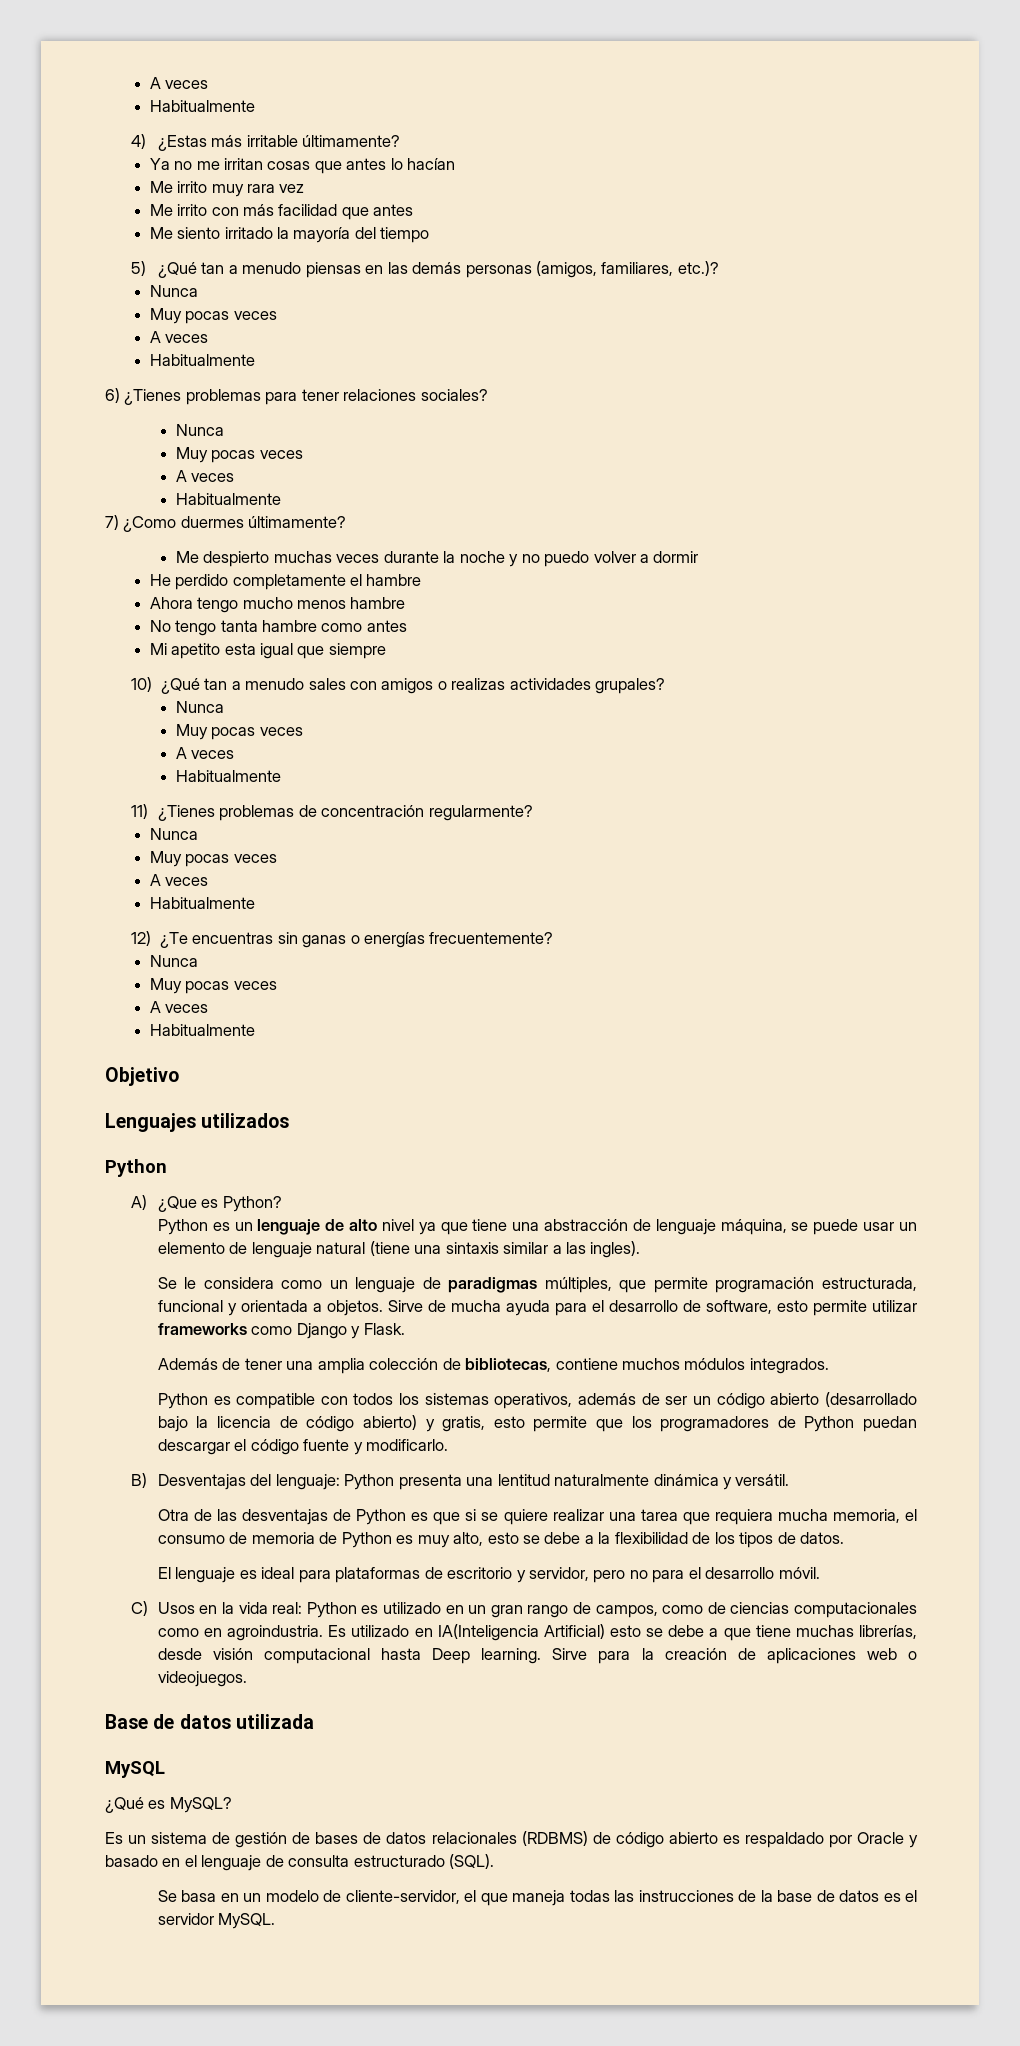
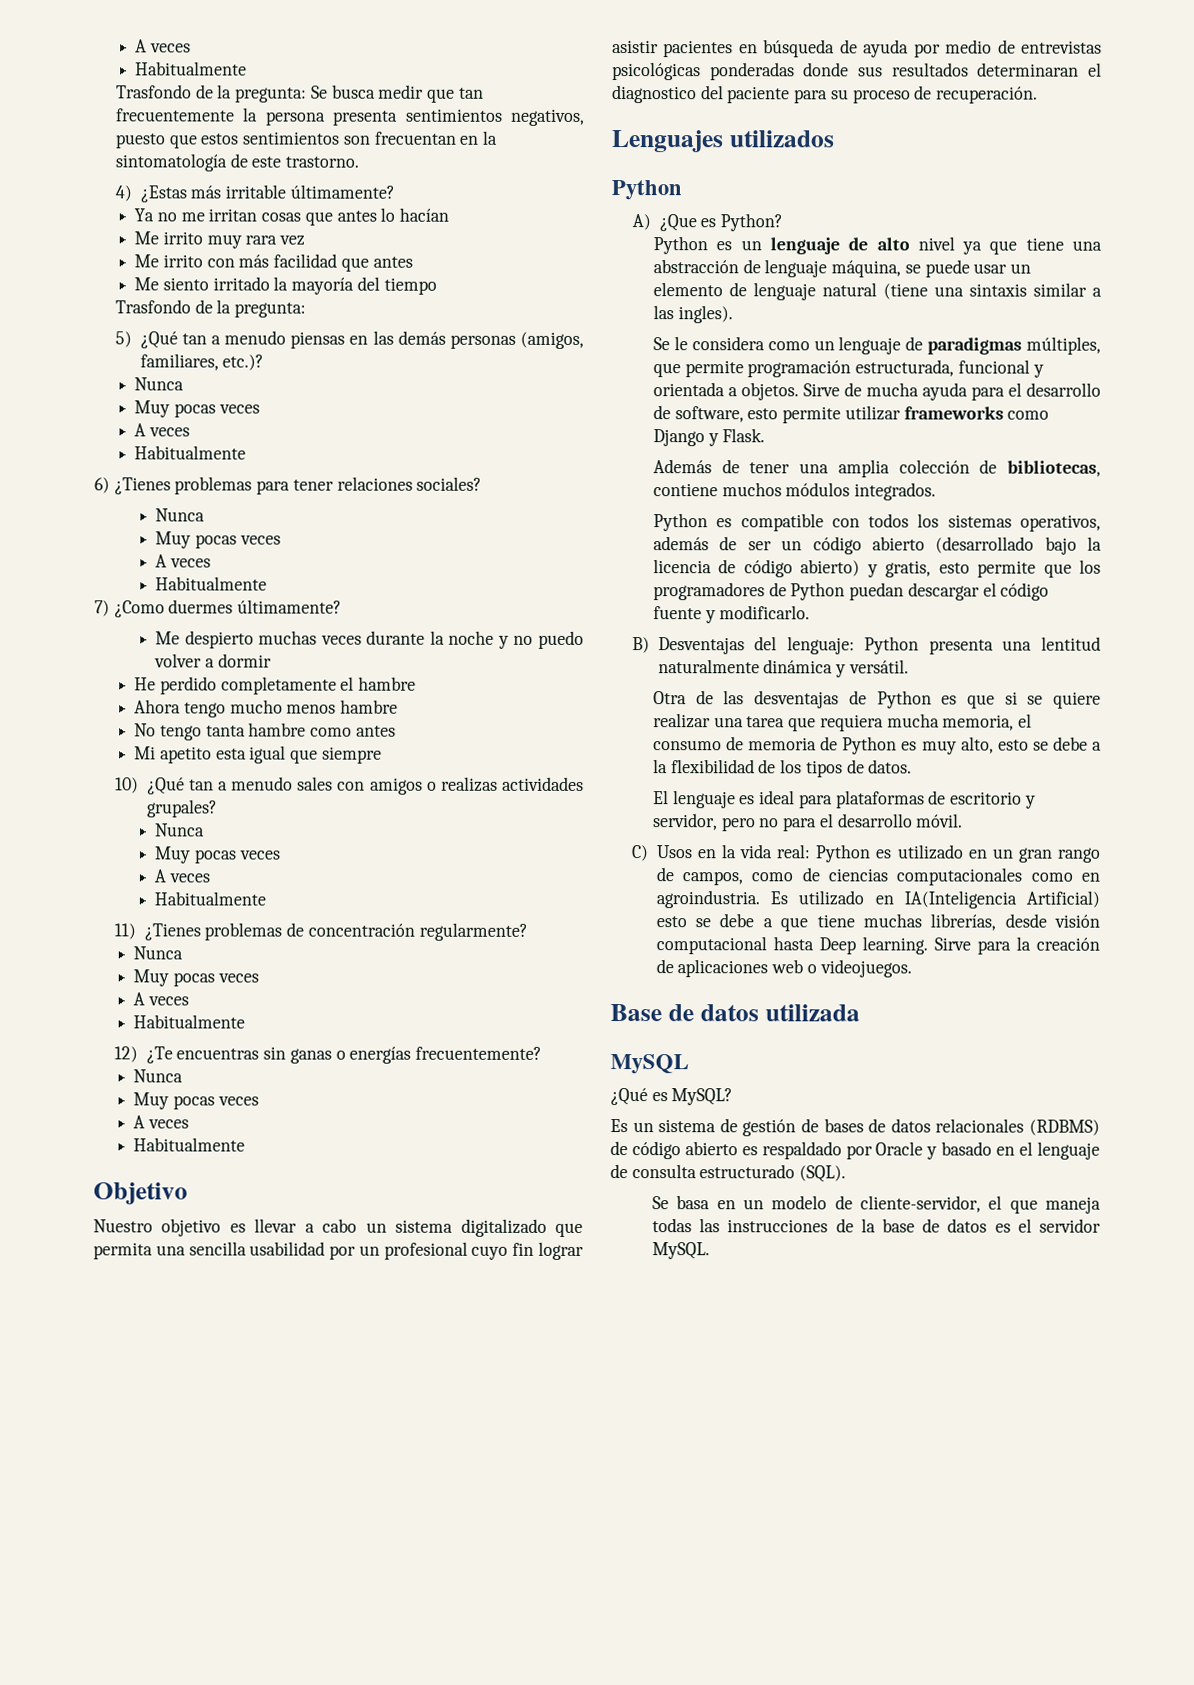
[149,77,209,89] [149,100,255,112] A veces // Habitualmente -> [135,39,191,53] [135,61,248,76] [116,84,484,103] [116,107,585,126] [115,130,498,149] [115,153,360,172] A veces // Habitualmente // Trasfondo de la pregunta: Se busca medir que tan frecuentemente la persona presenta sentimientos negativos, puesto que estos sentimientos son frecuentan en la sintomatología de este trastorno.
(430, 235) none -> [115,299,307,318] // Trasfondo de la pregunta:
(179, 1076) none -> [93,1218,584,1237] [93,1241,584,1260] [612,39,1102,58] [612,62,1102,81] [612,85,1039,104] // Nuestro objetivo es llevar a cabo un sistema digitalizado que permita una sencilla usabilidad por un profesional cuyo fin lograr asistir pacientes en búsqueda de ayuda por medio de entrevistas psicológicas ponderadas donde sus resultados determinaran el diagnostico del paciente para su proceso de recuperación.

